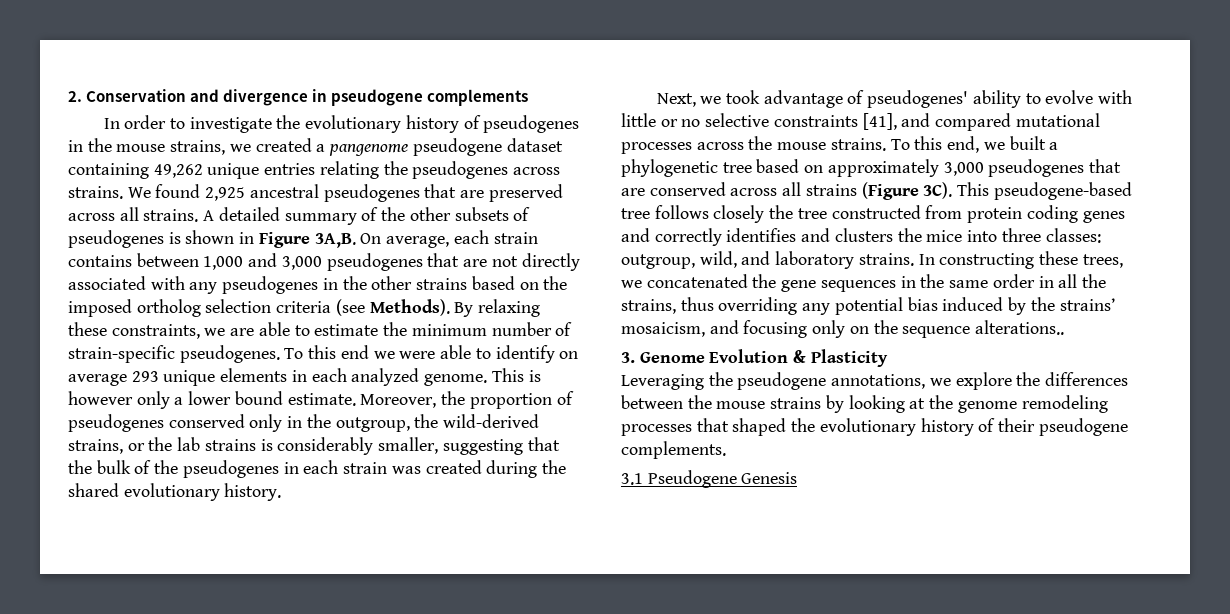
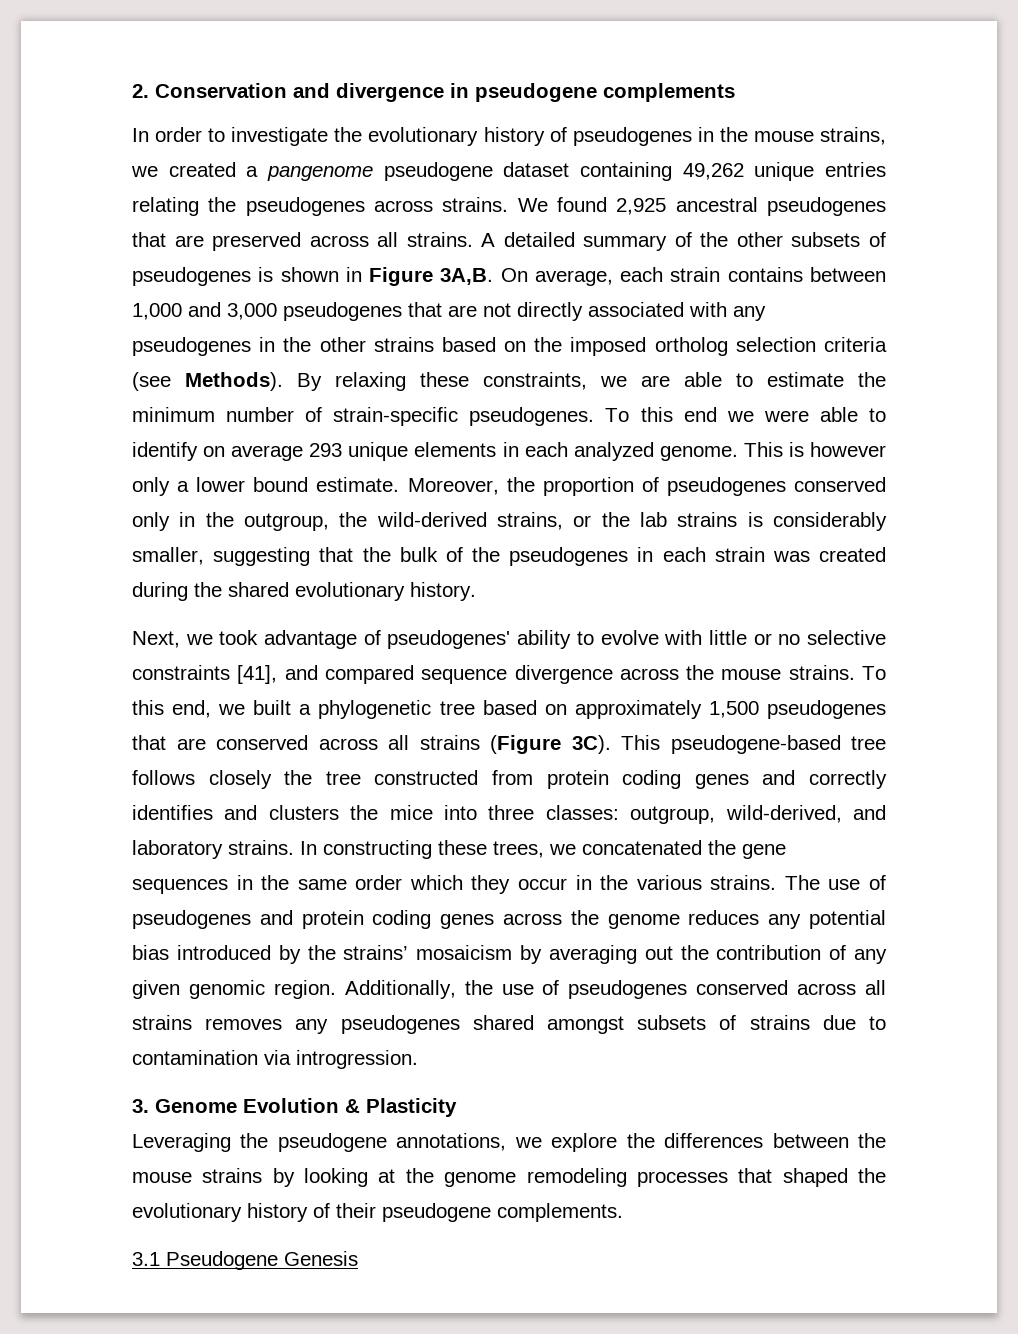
[1015,113,1100,127] [621,142,692,154] mutational processes -> [421,665,613,684] sequence divergence
[943,162,984,176] 3,000 -> [708,701,759,718] 1,500
[699,251,737,268] wild, -> [725,805,842,823] wild-derived,
[1038,274,1106,288] [621,297,798,315] in all the strains, thus overriding -> [409,875,886,894] [132,910,760,929] which they occur in the various strains. The use of pseudogenes and protein coding genes across the genome reduces
[942,297,1004,311] induced -> [176,945,271,960] introduced
[621,320,1065,338] mosaicism, and focusing only on the sequence alterations.. -> [416,945,888,964] [132,980,886,999] [132,1015,887,1034] [132,1050,418,1069] mosaicism by averaging out the contribution of any given genomic region. Additionally, the use of pseudogenes conserved across all strains removes any pseudogenes shared amongst subsets of strains due to contamination via introgression.

